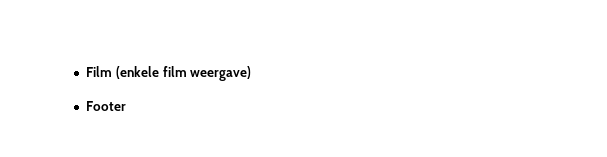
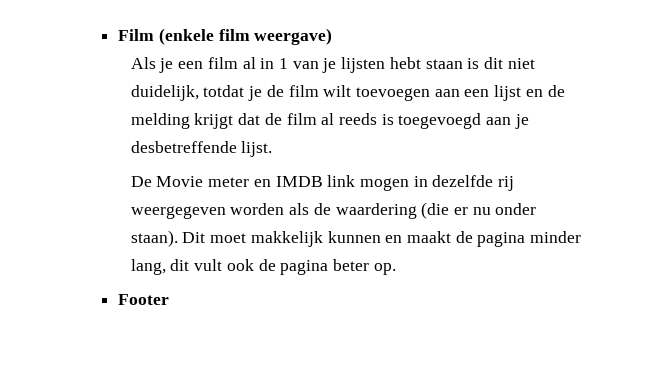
(252, 73) none -> [130,57,535,73] [130,85,565,101] [130,113,529,129] [130,141,273,157] [130,175,515,191] [130,202,537,219] [130,230,582,247] [130,259,396,275] // Als je een film al in 1 van je lijsten hebt staan is dit niet duidelijk, totdat je de film wilt toevoegen aan een lijst en de melding krijgt dat de film al reeds is toegevoegd aan je desbetreffende lijst. // De Movie meter en IMDB link mogen in dezelfde rij weergegeven worden als de waardering (die er nu onder staan). Dit moet makkelijk kunnen en maakt de pagina minder lang, dit vult ook de pagina beter op.

